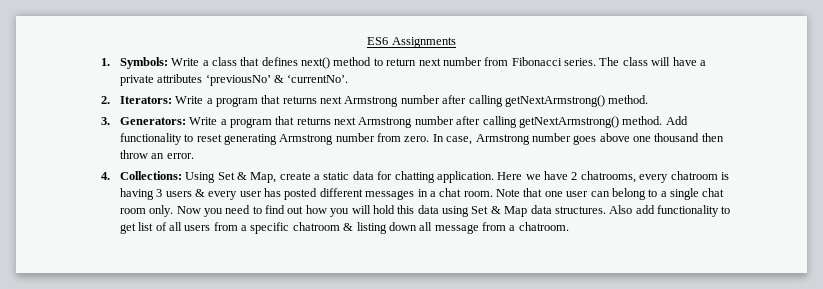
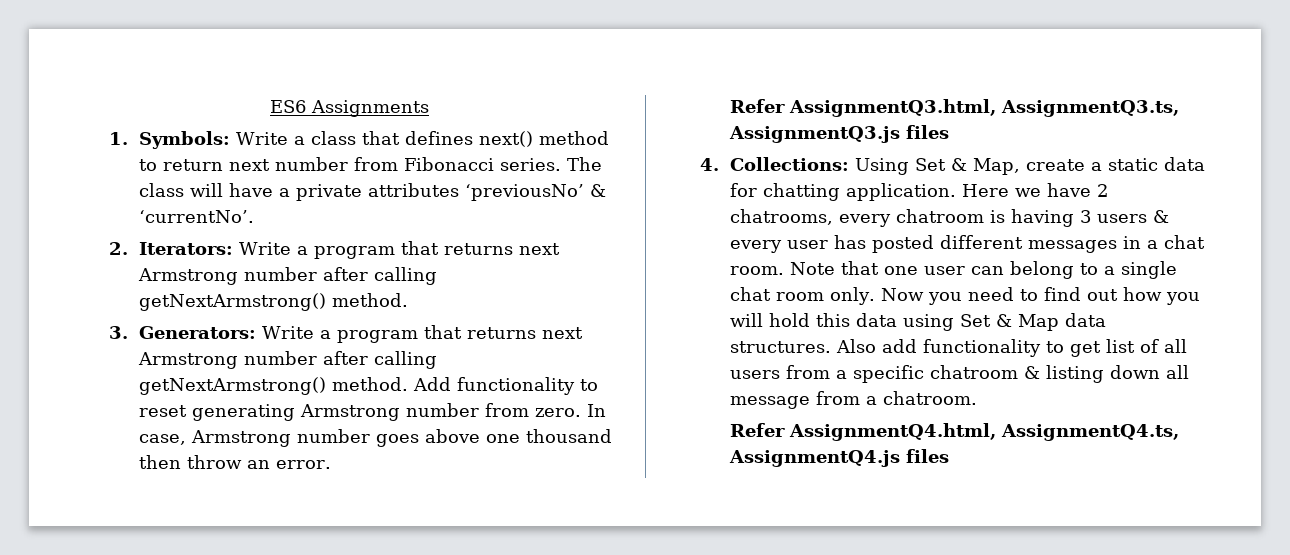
(194, 156) none -> [730,99,1180,117] [729,125,950,143] // Refer AssignmentQ3.html, AssignmentQ3.ts, AssignmentQ3.js files
(569, 226) none -> [730,423,1180,441] [729,449,950,467] // Refer AssignmentQ4.html, AssignmentQ4.ts, AssignmentQ4.js files

